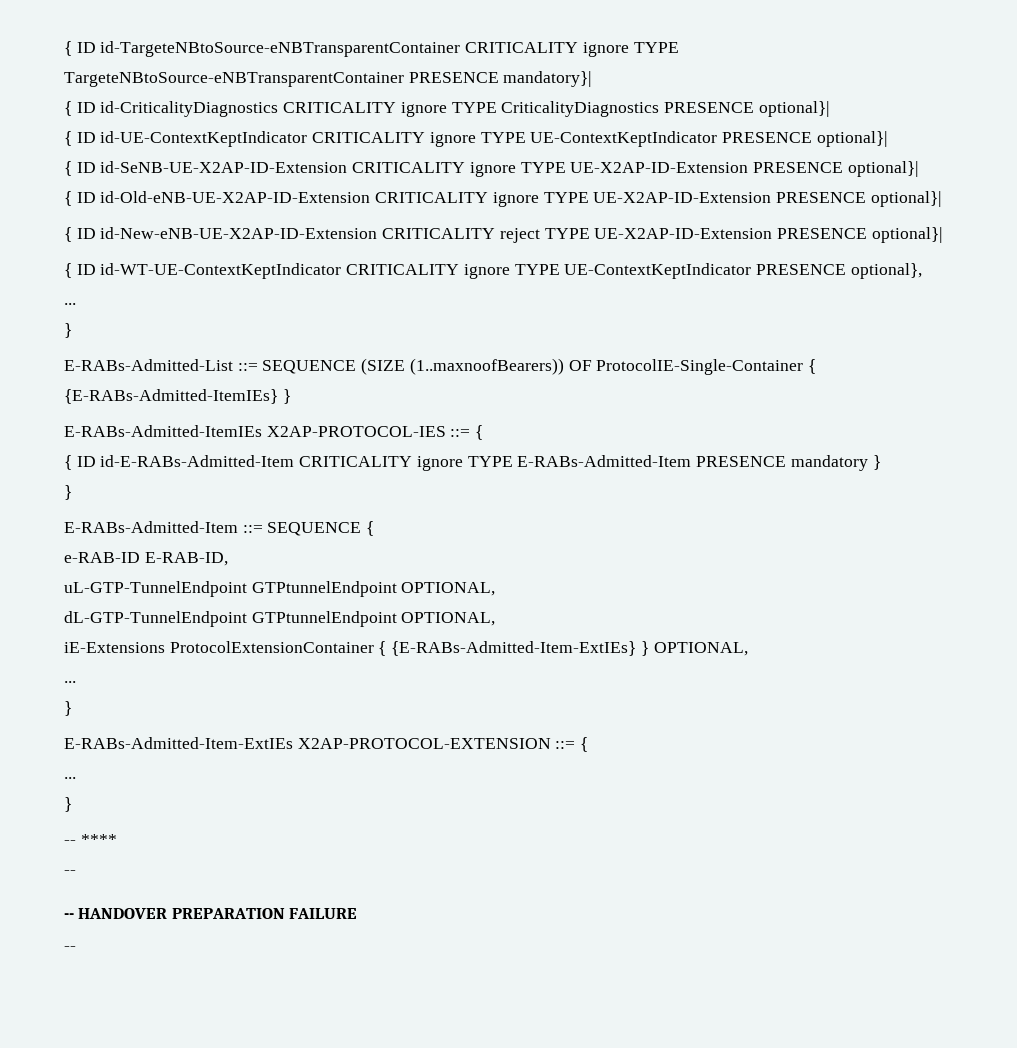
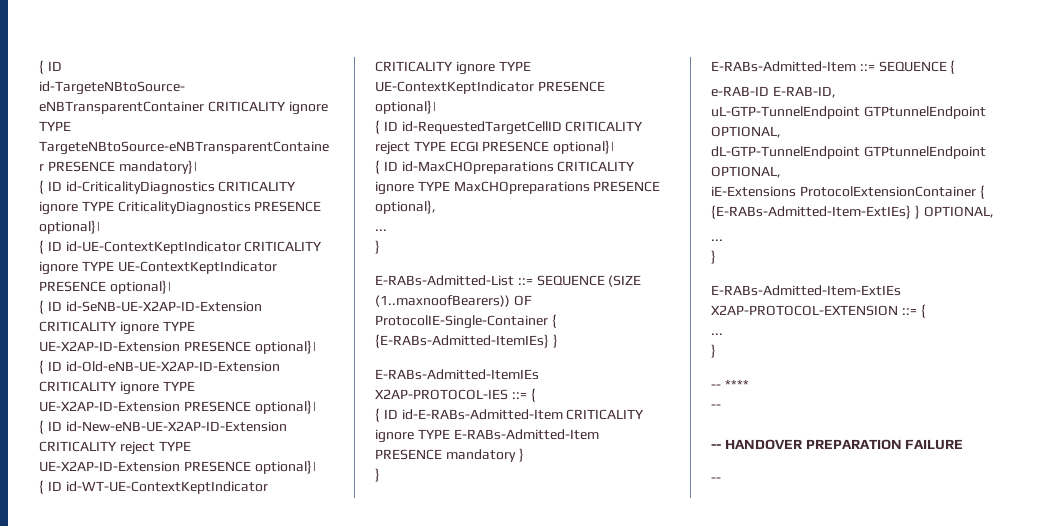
(847, 269) none -> [375,100,437,114] [375,120,644,135] [375,140,616,155] [375,160,636,174] [375,181,661,195] optional}| // { ID id-RequestedTargetCellID CRITICALITY reject TYPE ECGI PRESENCE optional}| // { ID id-MaxCHOpreparations CRITICALITY ignore TYPE MaxCHOpreparations PRESENCE

